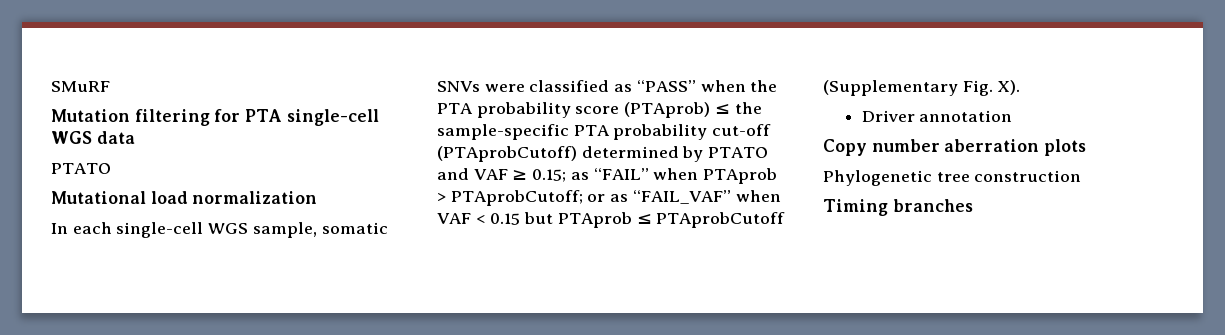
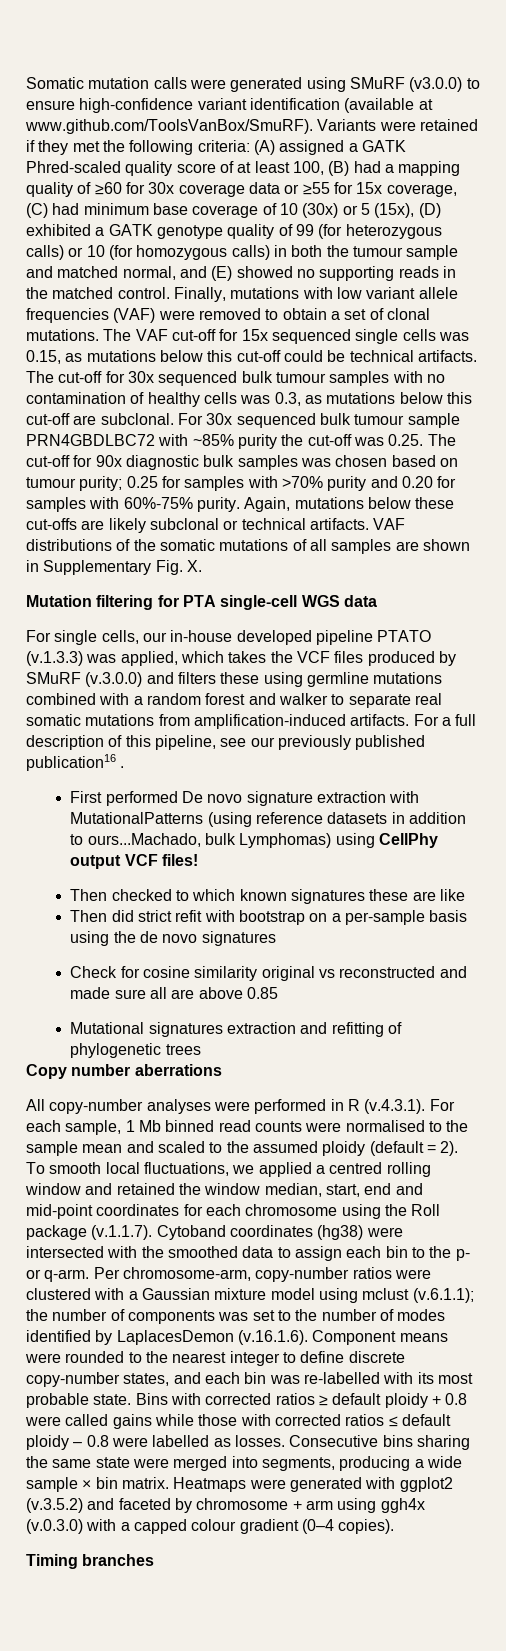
[51,81,110,92] SMuRF -> [26,77,480,92] [26,98,433,113] [25,119,478,134] [26,140,406,155] [26,161,461,176] [26,182,457,197] [26,203,441,218] [26,224,442,239] [26,245,459,260] [26,266,456,281] [26,287,458,302] [26,308,430,323] [26,329,469,344] [26,350,477,364] [26,371,445,386] [26,392,472,407] [26,413,460,428] [26,434,456,449] [26,455,458,470] [26,476,457,491] [26,497,455,512] [26,518,406,533] [26,539,470,554] [26,560,202,575] Somatic mutation calls were generated using SMuRF (v3.0.0) to ensure high-confidence variant identification (available at www.github.com/ToolsVanBox/SmuRF). Variants were retained if they met the following criteria: (A) assigned a GATK Phred-scaled quality score of at least 100, (B) had a mapping quality of ≥60 for 30x coverage data or ≥55 for 15x coverage, (C) had minimum base coverage of 10 (30x) or 5 (15x), (D) exhibited a GATK genotype quality of 99 (for heterozygous calls) or 10 (for homozygous calls) in both the tumour sample and matched normal, and (E) showed no supporting reads in the matched control. Finally, mutations with low variant allele frequencies (VAF) were removed to obtain a set of clonal mutations. The VAF cut-off for 15x sequenced single cells was 0.15, as mutations below this cut-off could be technical artifacts. The cut-off for 30x sequenced bulk tumour samples with no contamination of healthy cells was 0.3, as mutations below this cut-off are subclonal. For 30x sequenced bulk tumour sample PRN4GBDLBC72 with ~85% purity the cut-off was 0.25. The cut-off for 90x diagnostic bulk samples was chosen based on tumour purity; 0.25 for samples with >70% purity and 0.20 for samples with 60%-75% purity. Again, mutations below these cut-offs are likely subclonal or technical artifacts. VAF distributions of the somatic mutations of all samples are shown in Supplementary Fig. X.
[51,163,111,174] [51,191,318,204] [51,222,388,238] [437,80,778,92] [437,102,762,118] [437,124,772,140] [437,146,769,162] [437,168,778,184] [437,190,781,206] [437,212,786,228] [823,80,1021,96] [861,110,1013,122] [823,139,1087,156] [823,170,1082,186] PTATO // Mutational load normalization // In each single-cell WGS sample, somatic SNVs were classified as “PASS” when the PTA probability score (PTAprob) ≤ the sample-specific PTA probability cut-off (PTAprobCutoff) determined by PTATO and VAF ≥ 0.15; as “FAIL” when PTAprob > PTAprobCutoff; or as “FAIL_VAF” when VAF < 0.15 but PTAprob ≤ PTAprobCutoff (Supplementary Fig. X). // Driver annotation // Copy number aberration plots // Phylogenetic tree construction -> [26,630,432,645] [26,651,456,666] [26,672,443,687] [26,693,442,708] [26,714,477,729] [26,735,426,750] [26,754,125,771] [70,791,420,806] [70,812,467,827] [70,833,439,848] [70,854,199,869] [70,889,466,904] [70,910,468,925] [70,931,276,946] [70,966,467,981] [70,987,279,999] [70,1022,403,1037] [70,1043,201,1058] [26,1064,222,1079] [26,1099,455,1114] [26,1120,469,1135] [26,1141,459,1156] [26,1162,431,1177] [25,1183,423,1197] [26,1204,441,1219] [26,1225,403,1240] [26,1246,470,1261] [26,1267,431,1282] [26,1288,474,1303] [26,1309,446,1324] [26,1330,448,1345] [25,1351,405,1366] [26,1372,473,1387] [26,1393,468,1408] [25,1414,451,1429] [26,1435,470,1450] [26,1456,462,1471] [26,1477,453,1492] [26,1498,425,1513] [26,1519,395,1534] For single cells, our in-house developed pipeline PTATO (v.1.3.3) was applied, which takes the VCF files produced by SMuRF (v.3.0.0) and filters these using germline mutations combined with a random forest and walker to separate real somatic mutations from amplification-induced artifacts. For a full description of this pipeline, see our previously published publication16 . // First performed De novo signature extraction with MutationalPatterns (using reference datasets in addition to ours...Machado, bulk Lymphomas) using CellPhy output VCF files! // Then checked to which known signatures these are like // Then did strict refit with bootstrap on a per-sample basis using the de novo signatures // Check for cosine similarity original vs reconstructed and made sure all are above 0.85 // Mutational signatures extraction and refitting of phylogenetic trees // Copy number aberrations // All copy-number analyses were performed in R (v.4.3.1). For each sample, 1 Mb binned read counts were normalised to the sample mean and scaled to the assumed ploidy (default = 2). To smooth local fluctuations, we applied a centred rolling window and retained the window median, start, end and mid-point coordinates for each chromosome using the Roll package (v.1.1.7). Cytoband coordinates (hg38) were intersected with the smoothed data to assign each bin to the p- or q-arm. Per chromosome-arm, copy-number ratios were clustered with a Gaussian mixture model using mclust (v.6.1.1); the number of components was set to the number of modes identified by LaplacesDemon (v.16.1.6). Component means were rounded to the nearest integer to define discrete copy-number states, and each bin was re-labelled with its most probable state. Bins with corrected ratios ≥ default ploidy + 0.8 were called gains while those with corrected ratios ≤ default ploidy – 0.8 were labelled as losses. Consecutive bins sharing the same state were merged into segments, producing a wide sample × bin matrix. Heatmaps were generated with ggplot2 (v.3.5.2) and faceted by chromosome + arm using ggh4x (v.0.3.0) with a capped colour gradient (0–4 copies).

